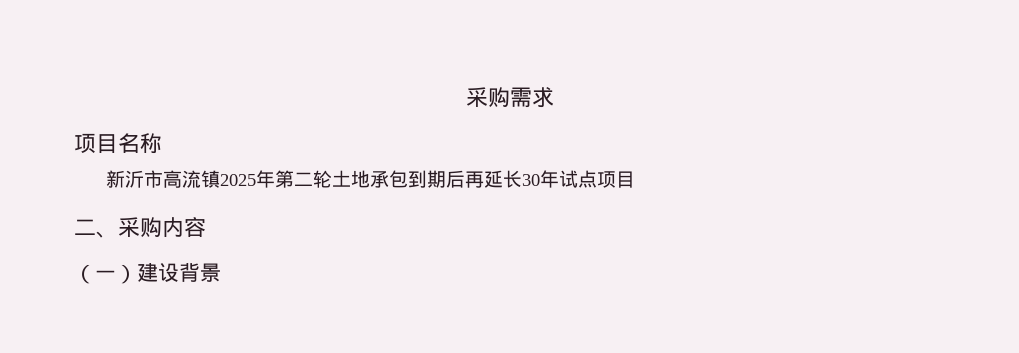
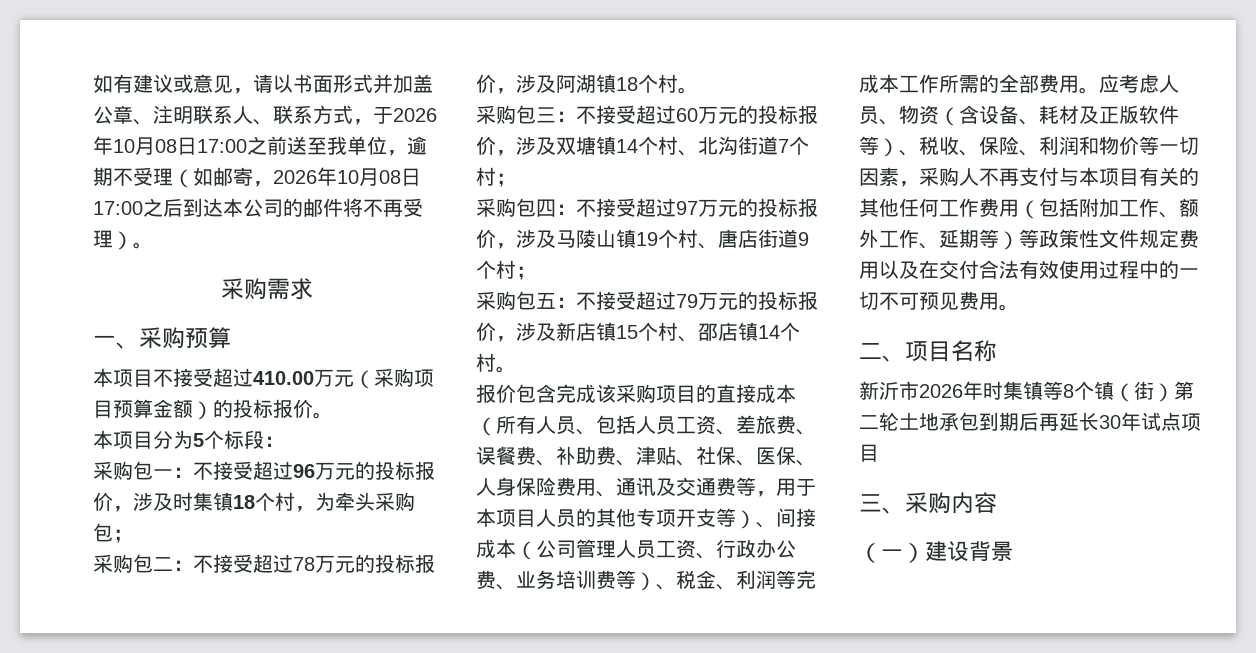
[465,87,554,108] [74,133,162,154] [105,170,275,188] 采购需求 // 项目名称 // 新沂市高流镇2025年 -> [93,74,433,94] [93,105,437,125] [93,136,427,156] [93,167,421,188] [93,198,423,217] [93,230,153,250] [220,278,313,300] [93,327,231,349] [93,368,434,389] [93,399,333,420] [93,430,284,449] [93,461,435,480] [93,492,415,512] [93,523,133,543] [93,554,435,573] [476,74,698,94] [476,105,818,124] [476,136,809,156] [476,167,516,187] [476,198,818,217] [476,229,809,249] [476,260,536,280] [476,291,818,310] [476,322,800,342] [476,353,516,373] [476,384,796,403] [476,415,816,436] [476,446,816,466] [476,477,816,497] [476,508,816,529] [476,539,796,560] [476,570,816,591] [859,74,1179,94] [859,105,1179,126] [859,136,1199,157] [859,167,1199,187] [859,198,1199,219] [859,229,1199,250] [859,260,1199,279] [859,291,1019,311] [859,340,997,362] [859,381,1174,402] 如有建议或意见，请以书面形式并加盖公章、注明联系人、联系方式，于2026年10月08日17:00之前送至我单位，逾期不受理（如邮寄，2026年10月08日17:00之后到达本公司的邮件将不再受理）。 // 采购需求 // 一、采购预算 // 本项目不接受超过410.00万元（采购项目预算金额）的投标报价。 // 本项目分为5个标段： // 采购包一：不接受超过96万元的投标报价，涉及时集镇18个村，为牵头采购包； // 采购包二：不接受超过78万元的投标报价，涉及阿湖镇18个村。 // 采购包三：不接受超过60万元的投标报价，涉及双塘镇14个村、北沟街道7个村； // 采购包四：不接受超过97万元的投标报价，涉及马陵山镇19个村、唐店街道9个村； // 采购包五：不接受超过79万元的投标报价，涉及新店镇15个村、邵店镇14个村。 // 报价包含完成该采购项目的直接成本（所有人员、包括人员工资、差旅费、误餐费、补助费、津贴、社保、医保、人身保险费用、通讯及交通费等，用于本项目人员的其他专项开支等）、间接成本（公司管理人员工资、行政办公费、业务培训费等）、税金、利润等完成本工作所需的全部费用。应考虑人员、物资（含设备、耗材及正版软件等）、税收、保险、利润和物价等一切因素，采购人不再支付与本项目有关的其他任何工作费用（包括附加工作、额外工作、延期等）等政策性文件规定费用以及在交付合法有效使用过程中的一切不可预见费用。 // 二、项目名称 // 新沂市2026年时集镇等8个镇（街）
[74,219,96,235] 二 -> [859,494,882,512] 三

